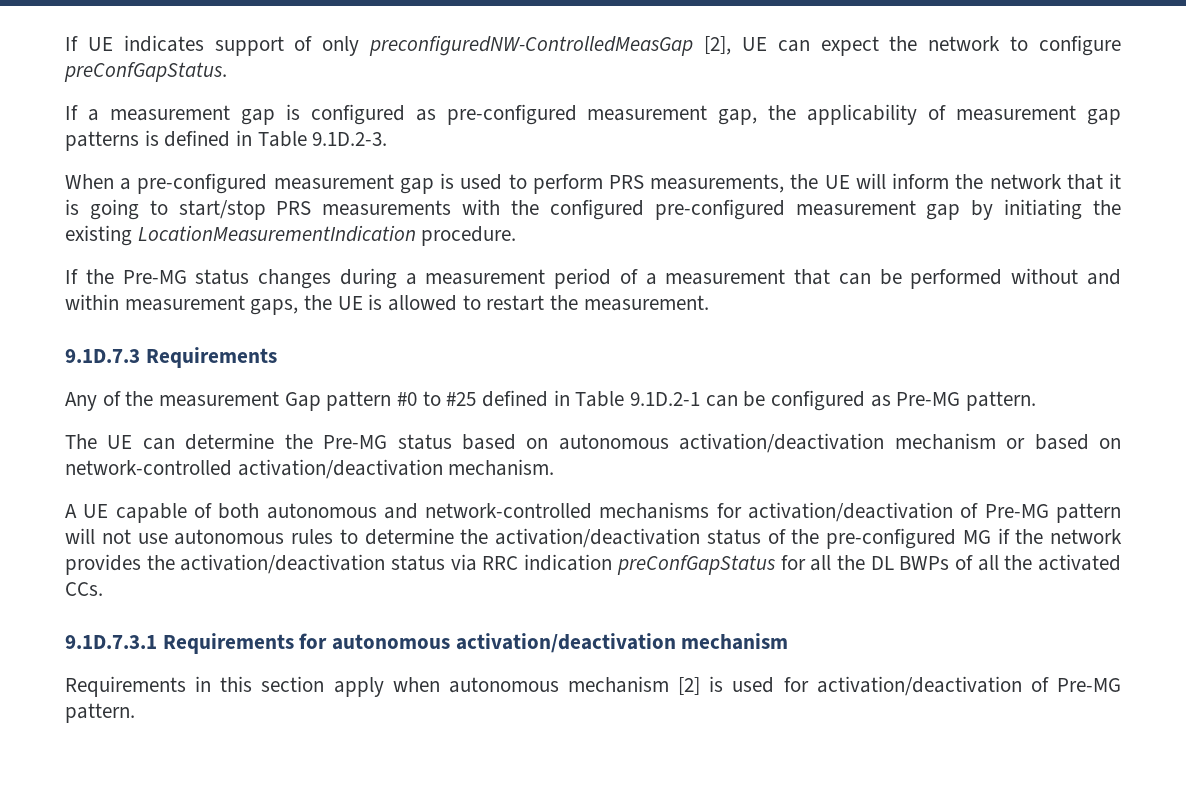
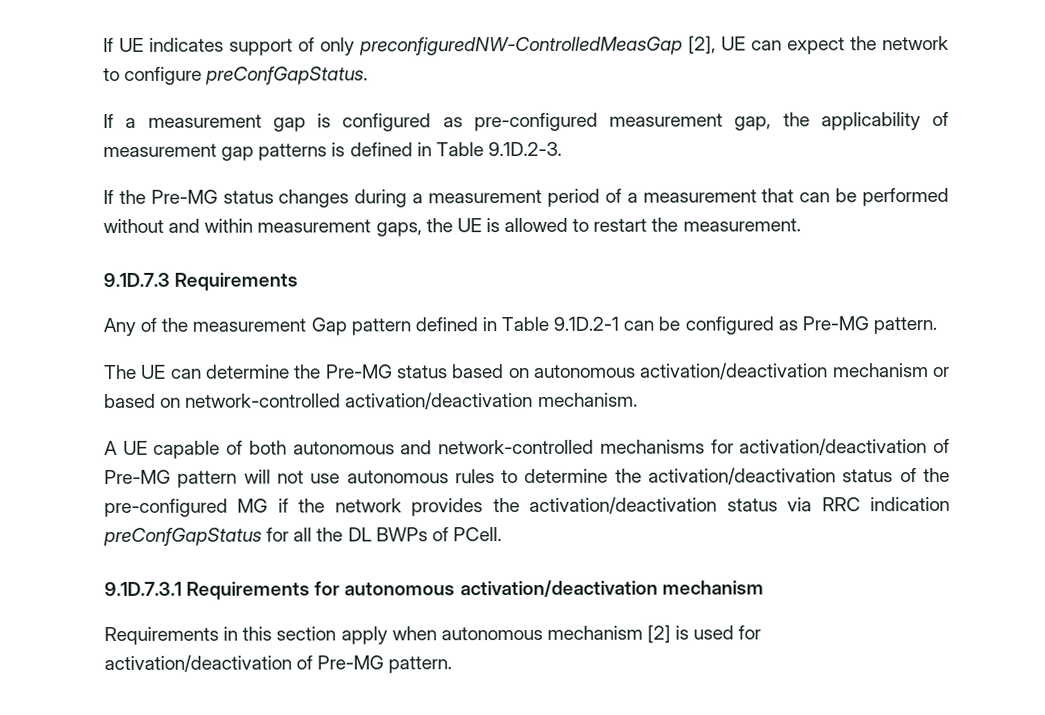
[65,173,1121,194] [65,199,1121,220] [65,225,517,246] // When a pre-configured measurement gap is used to perform PRS measurements, the UE will inform the network that it is going to start/stop PRS measurements with the configured pre-configured measurement gap by initiating the existing LocationMeasurementIndication procedure. -> (562, 149) none
[397,391,477,406] #0 to #25 -> (411, 327) none
[977,554,1121,571] [65,582,103,596] all the activated CCs. -> [452,527,502,542] PCell.

